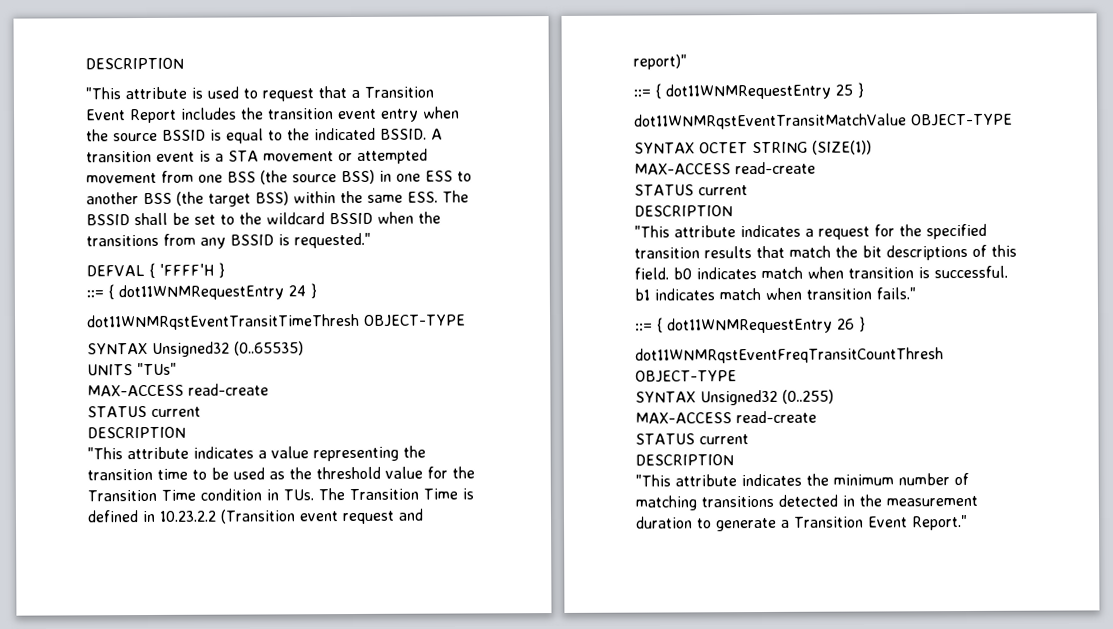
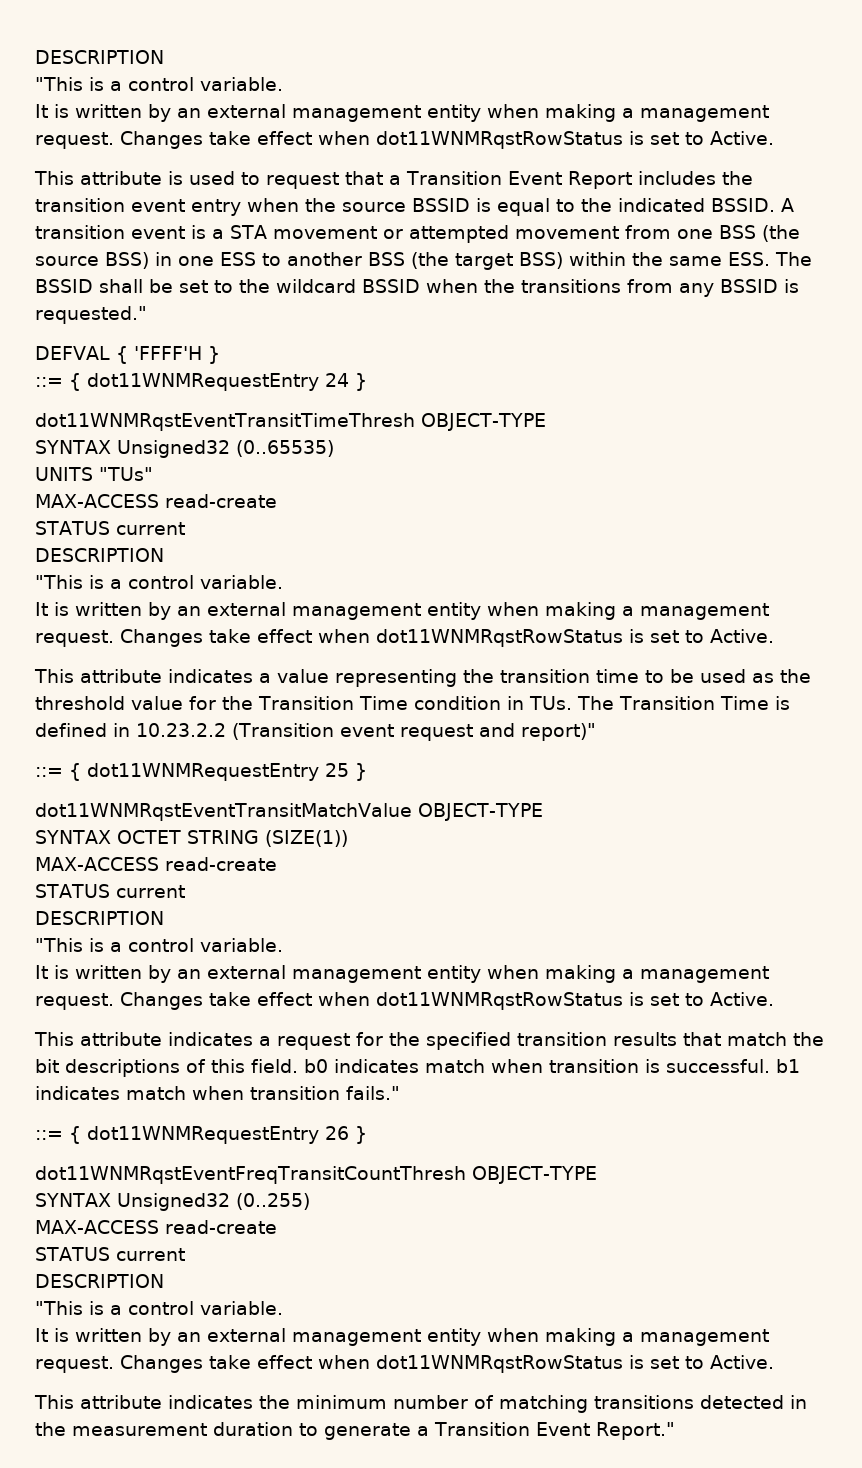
[85,57,184,70] [85,87,121,100] DESCRIPTION // "This -> [35,50,164,64] [35,77,283,91] [35,104,769,122] [35,131,774,149] [34,171,74,185] DESCRIPTION // "This is a control variable. // It is written by an external management entity when making a management request. Changes take effect when dot11WNMRqstRowStatus is set to Active. // This
(123, 453) none -> [89,575,283,589] [35,602,769,620] [35,629,774,647] [34,669,74,683] is a control variable. // It is written by an external management entity when making a management request. Changes take effect when dot11WNMRqstRowStatus is set to Active. // This
(670, 231) none -> [89,938,283,952] [35,965,769,983] [35,992,774,1010] [34,1032,74,1046] is a control variable. // It is written by an external management entity when making a management request. Changes take effect when dot11WNMRqstRowStatus is set to Active. // This
(671, 480) none -> [89,1301,283,1315] [35,1328,769,1346] [35,1355,774,1373] [34,1395,74,1409] is a control variable. // It is written by an external management entity when making a management request. Changes take effect when dot11WNMRqstRowStatus is set to Active. // This

